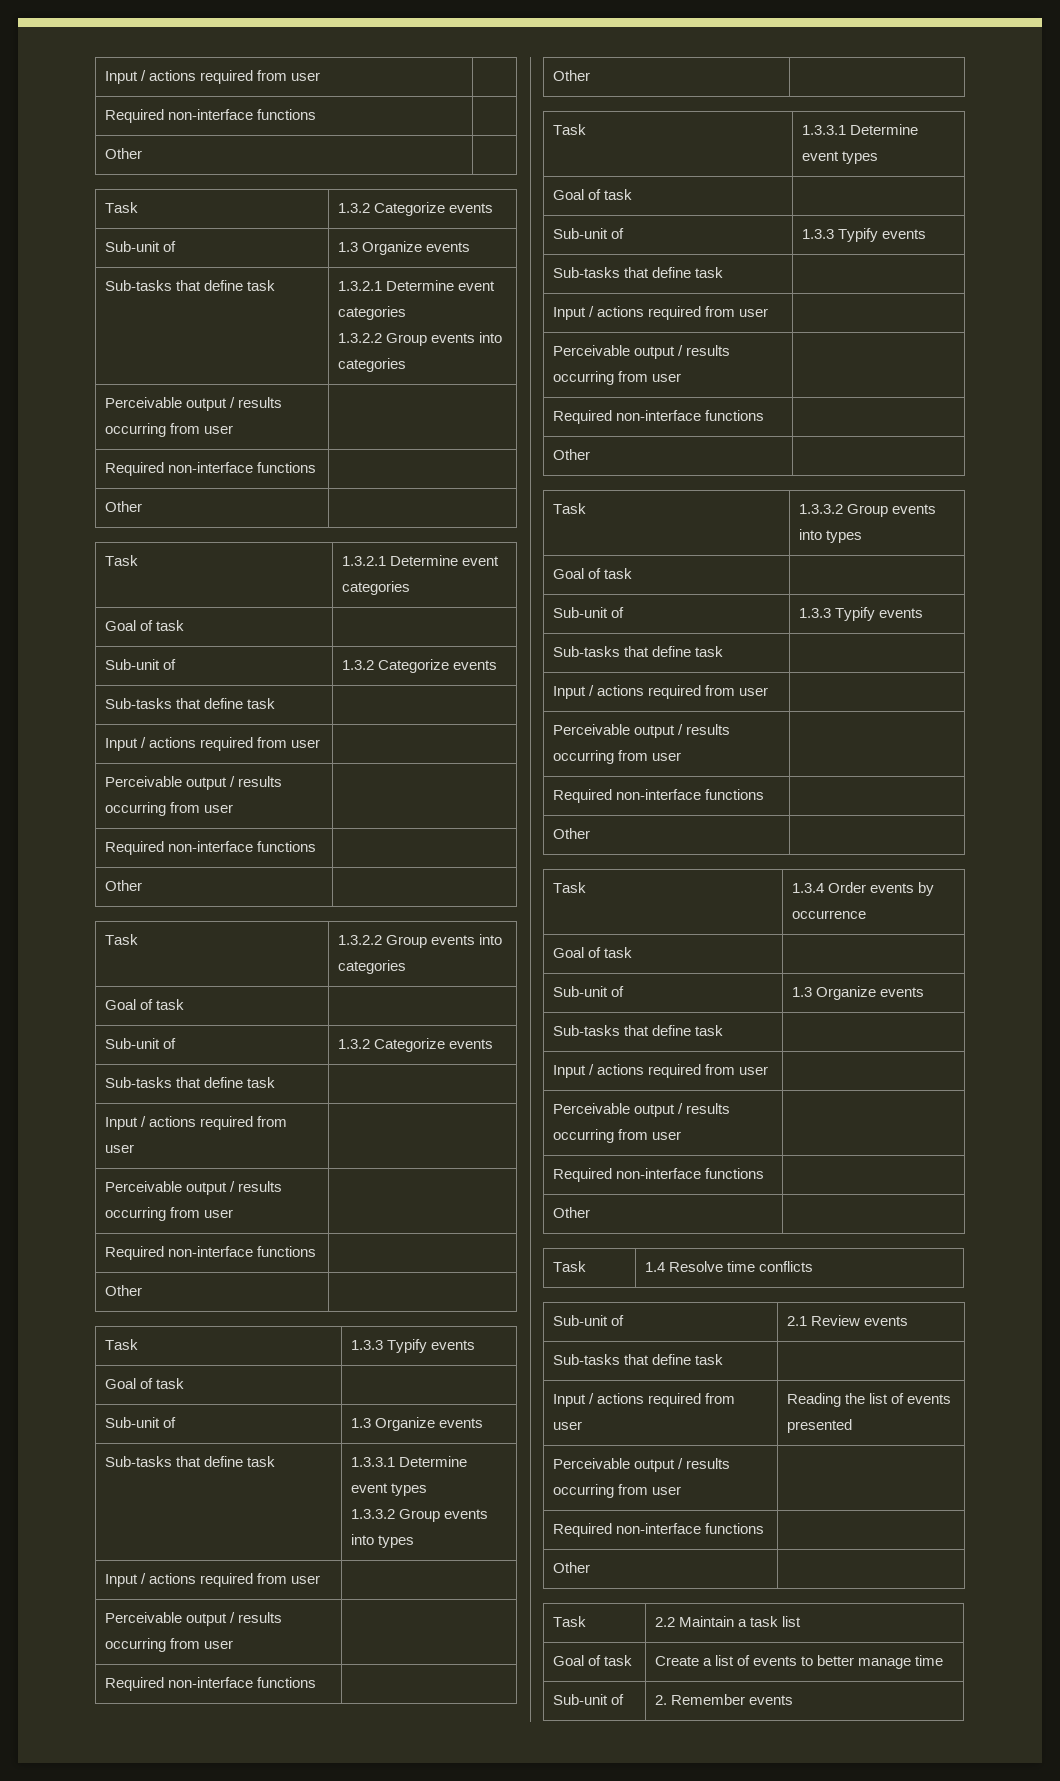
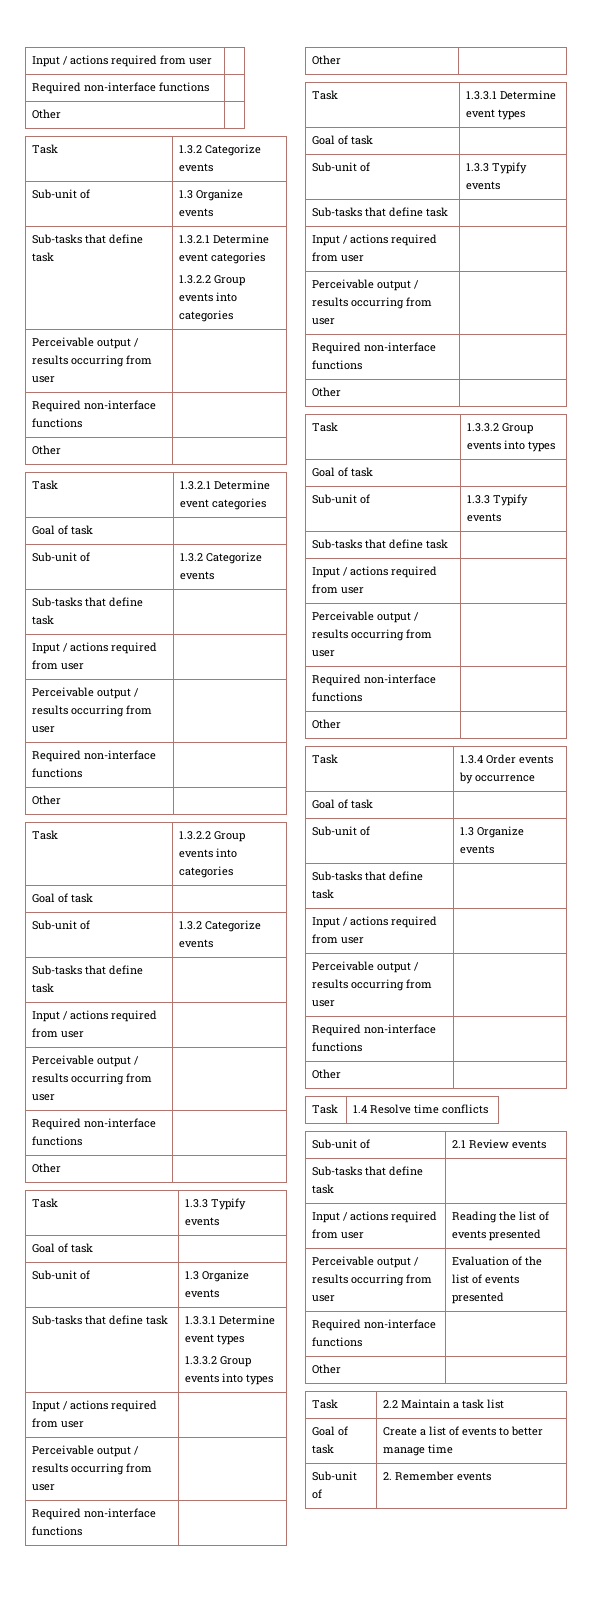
(682, 1490) none -> [452,1256,543,1266] [452,1274,520,1284] [452,1292,505,1304] Evaluation of the list of events presented

